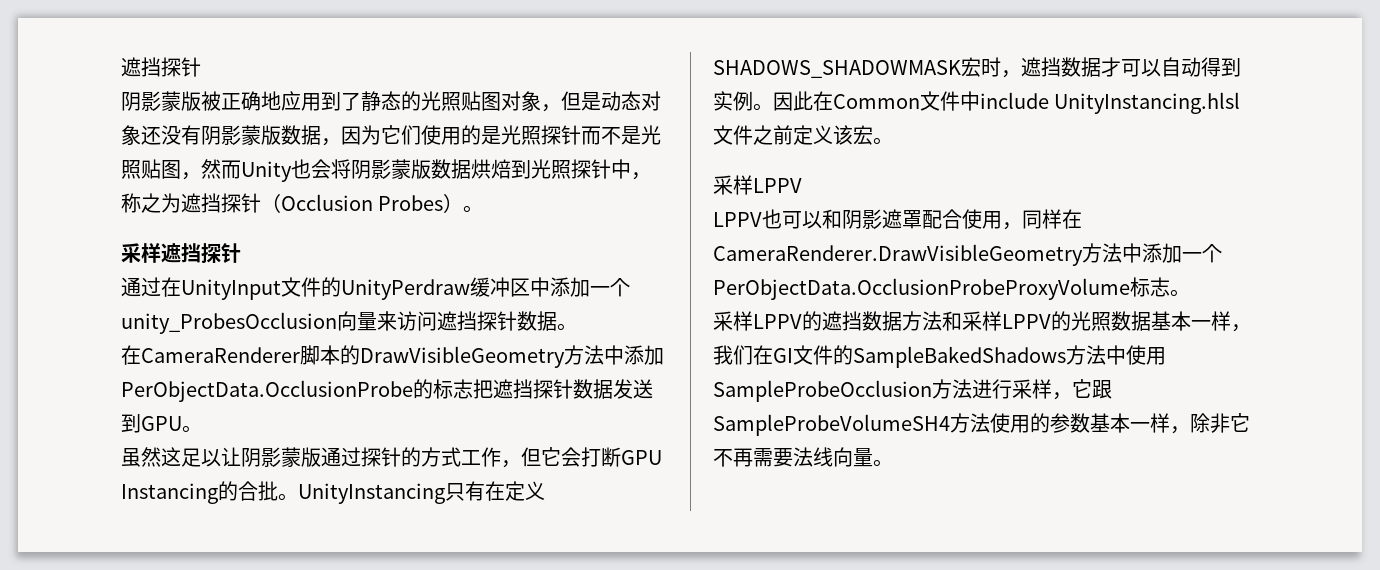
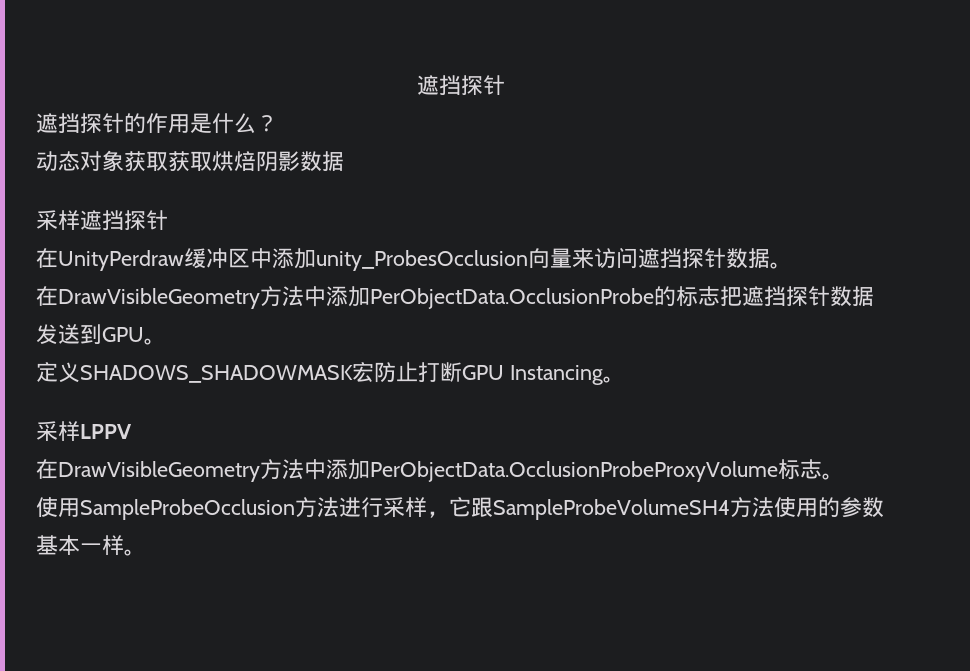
[121,57,201,77] [121,91,661,112] [121,125,661,146] [121,159,651,182] [121,193,484,213] 遮挡探针 // 阴影蒙版被正确地应用到了静态的光照贴图对象，但是动态对象还没有阴影蒙版数据，因为它们使用的是光照探针而不是光照贴图，然而Unity也会将阴影蒙版数据烘焙到光照探针中，称之为遮挡探针（Occlusion Probes）。 -> [417,75,505,95] [36,113,278,134] [36,150,344,172] 遮挡探针 // 遮挡探针的作用是什么？ // 动态对象获取获取烘焙阴影数据
[121,277,341,300] 通过在UnityInput文件的 -> [36,248,58,268] 在
[590,278,630,297] 一个 -> (316, 258) none
[141,345,360,365] CameraRenderer脚本的 -> (58, 296) none
[121,447,662,468] [121,481,545,504] [713,57,1241,78] [713,91,1241,114] [713,125,893,145] [713,175,802,195] [713,209,1082,230] [713,243,1222,266] 虽然这足以让阴影蒙版通过探针的方式工作，但它会打断GPU Instancing的合批。UnityInstancing只有在定义SHADOWS_SHADOWMASK宏时，遮挡数据才可以自动得到实例。因此在Common文件中include UnityInstancing.hlsl文件之前定义该宏。 // 采样LPPV // LPPV也可以和阴影遮罩配合使用，同样在CameraRenderer.DrawVisibleGeometry方法中添加一个 -> [36,362,625,385] [36,421,132,441] [36,459,370,482] 定义SHADOWS_SHADOWMASK宏防止打断GPU Instancing。 // 采样LPPV // 在DrawVisibleGeometry方法中添加
[713,311,1251,332] [713,345,1126,368] 采样LPPV的遮挡数据方法和采样LPPV的光照数据基本一样，我们在GI文件的SampleBakedShadows方法中 -> (844, 476) none
[1170,413,1250,434] [713,447,873,467] ，除非它不再需要法线向量 -> (124, 545) none

